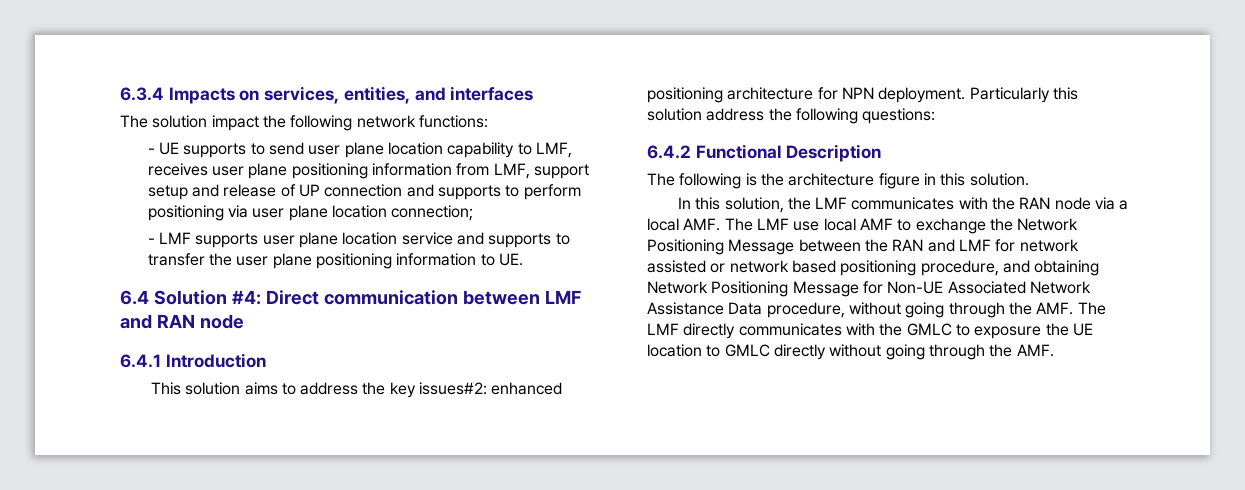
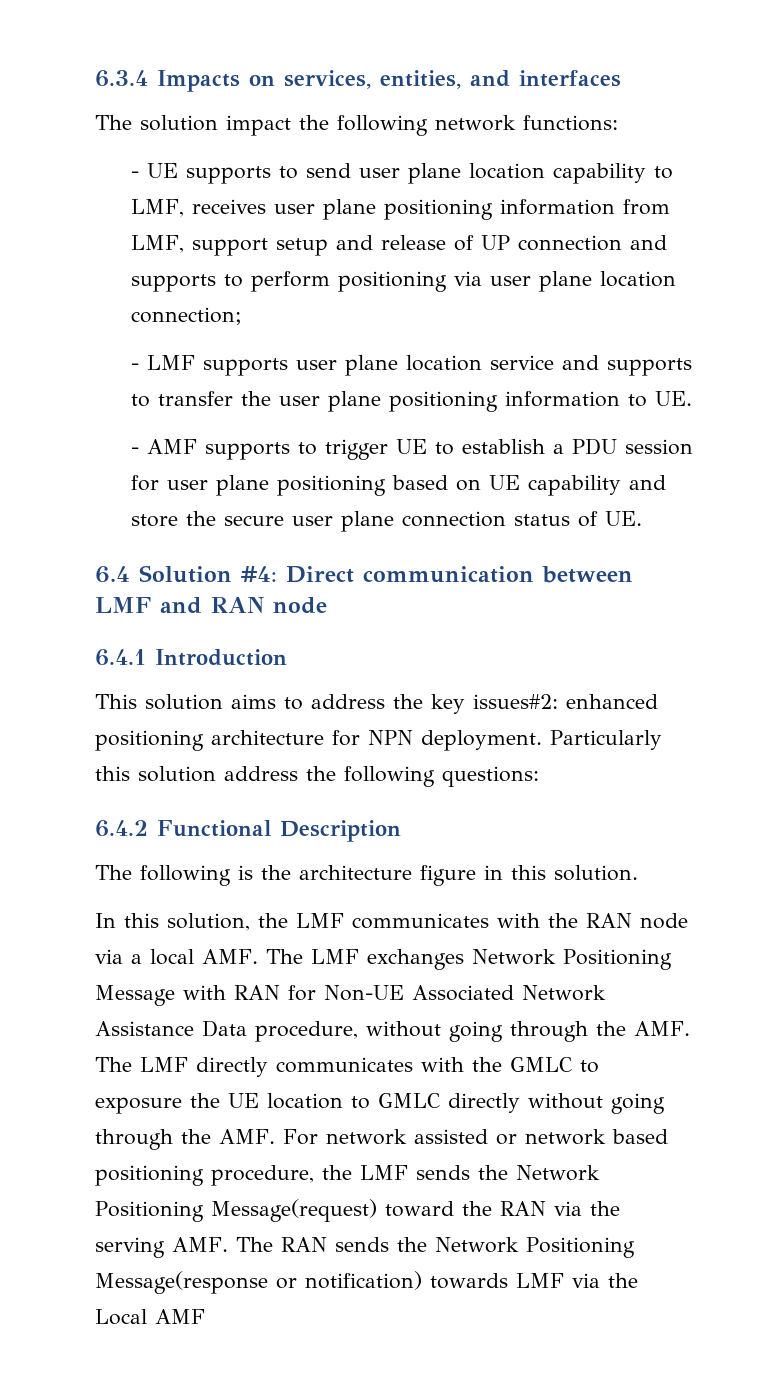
(524, 259) none -> [130,438,693,460] [130,475,666,496] [130,511,642,532] // - AMF supports to trigger UE to establish a PDU session for user plane positioning based on UE capability and store the secure user plane connection status of UE.
[793,218,1079,234] [647,239,1079,255] [647,260,1100,276] [647,281,859,297] use local AMF to exchange the Network Positioning Message between the RAN and LMF for network assisted or network based positioning procedure, and obtaining Network Positioning Message -> [366,949,672,970] [95,985,280,1006] exchanges Network Positioning Message with RAN
(1054, 350) none -> [282,1129,668,1145] [95,1165,600,1186] [95,1199,620,1222] [95,1237,635,1258] [95,1271,638,1294] [95,1309,205,1325] For network assisted or network based positioning procedure, the LMF sends the Network Positioning Message(request) toward the RAN via the serving AMF. The RAN sends the Network Positioning Message(response or notification) towards LMF via the Local AMF

